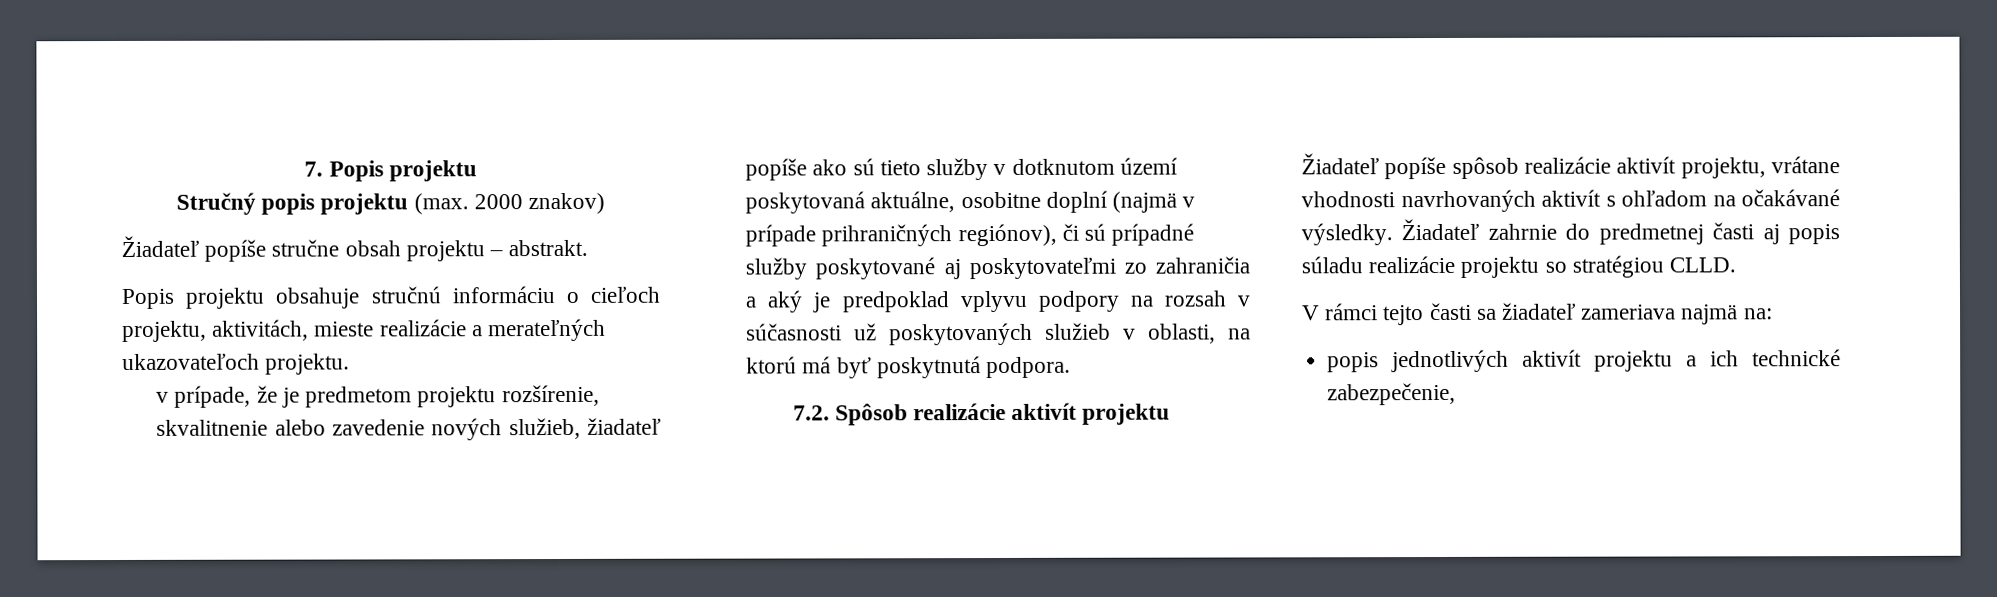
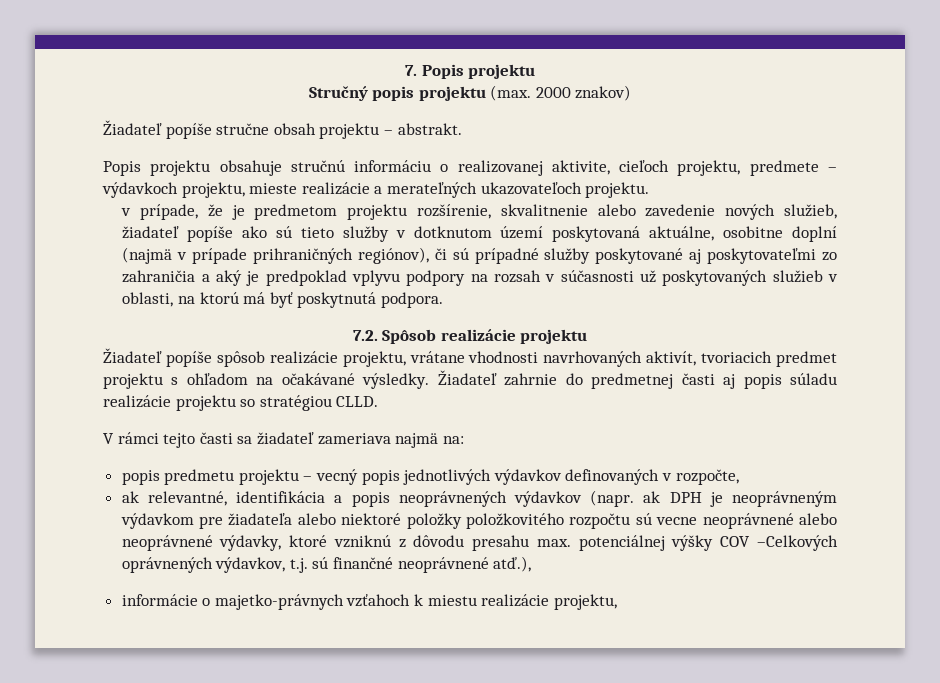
[590,286,661,303] [122,319,310,342] cieľoch projektu, aktivitách, -> [457,160,837,176] [102,182,245,198] realizovanej aktivite, cieľoch projektu, predmete – výdavkoch projektu,
[1011,402,1078,420] aktivít -> (516, 335) none
[1616,156,1677,174] aktivít -> (338, 357) none
[1541,189,1601,207] aktivít -> [646,351,837,367] [103,373,163,389] aktivít, tvoriacich predmet projektu
[1391,349,1841,373] [1327,382,1457,406] jednotlivých aktivít projektu a ich technické zabezpečenie, -> [164,469,739,485] [121,490,837,507] [120,513,837,529] [121,535,838,551] [121,556,532,573] [121,594,617,610] predmetu projektu – vecný popis jednotlivých výdavkov definovaných v rozpočte, // ak relevantné, identifikácia a popis neoprávnených výdavkov (napr. ak DPH je neoprávneným výdavkom pre žiadateľa alebo niektoré položky položkovitého rozpočtu sú vecne neoprávnené alebo neoprávnené výdavky, ktoré vzniknú z dôvodu presahu max. potenciálnej výšky COV –Celkových oprávnených výdavkov, t.j. sú finančné neoprávnené atď.), // informácie o majetko-právnych vzťahoch k miestu realizácie projektu,

